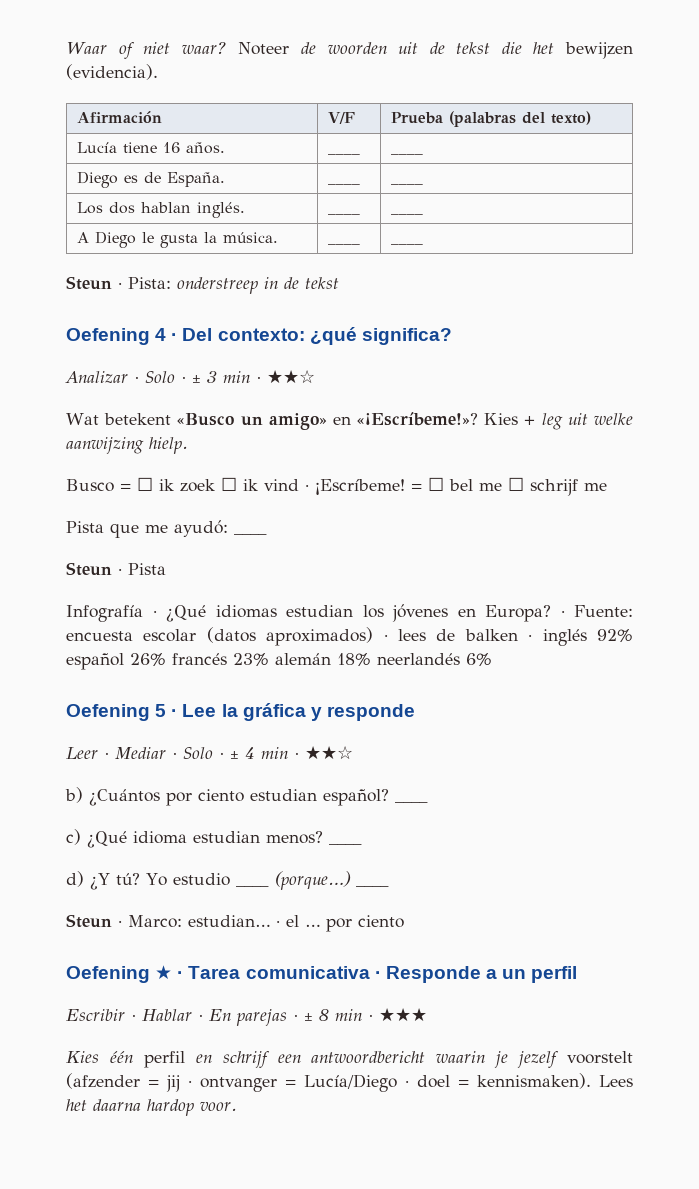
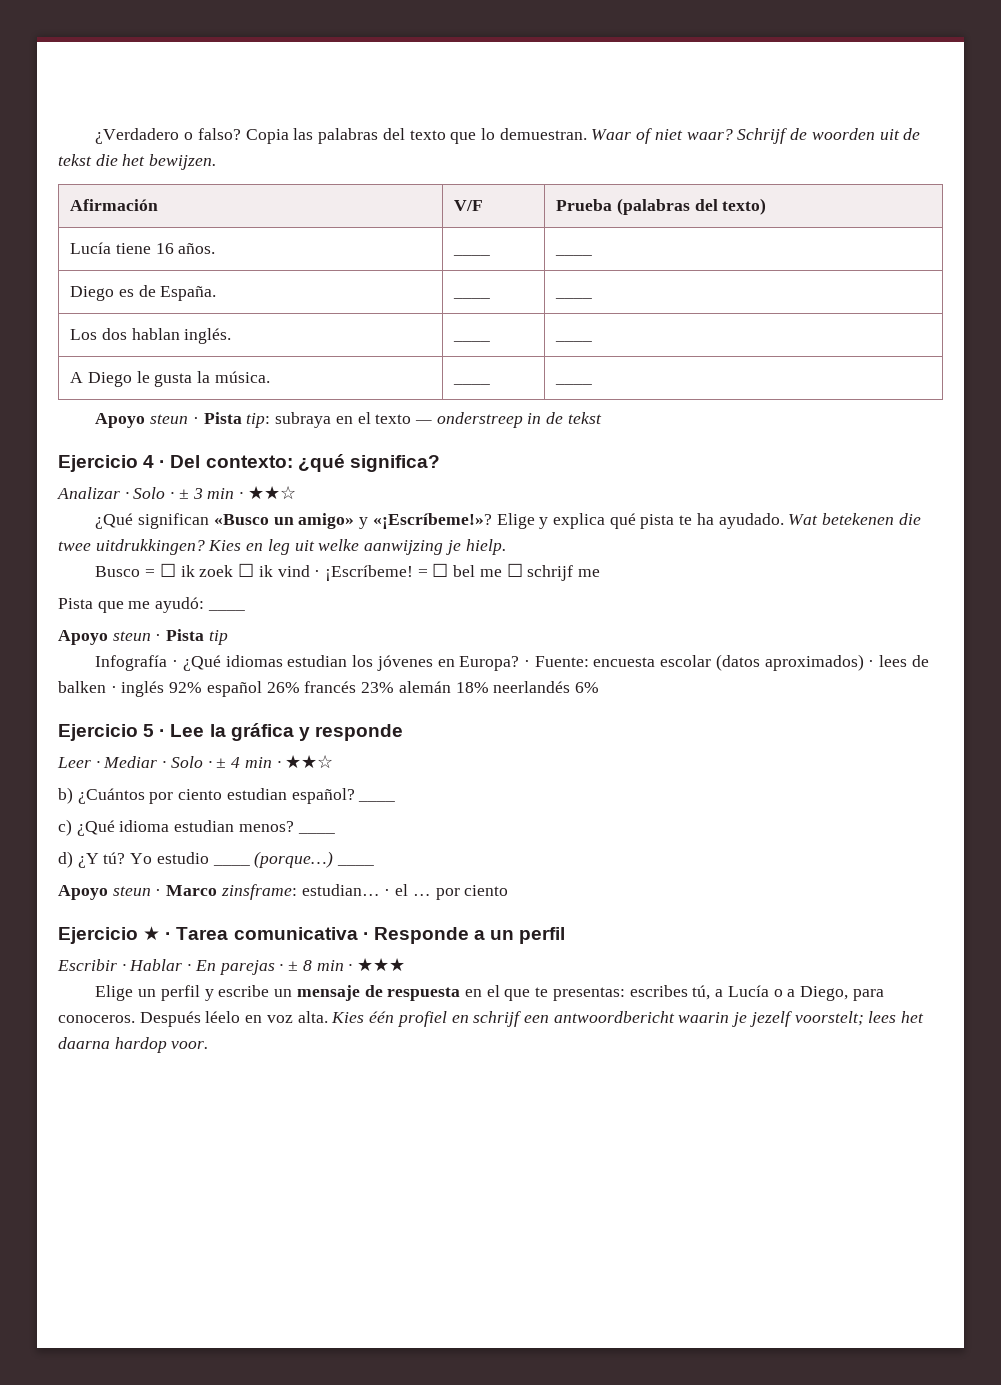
(66, 48) none -> [95,128,587,144] ¿Verdadero o falso? Copia las palabras del texto que lo demuestran.
[238,42,290,55] Noteer -> [737,128,788,144] Schrijf
[565,42,634,59] [66,64,158,80] bewijzen (evidencia). -> [149,154,217,170] bewijzen.
[66,276,171,290] Steun · Pista: -> [95,412,433,428] Apoyo steun · Pista tip: subraya en el texto —
[66,328,150,345] Oefening -> [58,455,138,472] Ejercicio
[66,413,172,425] Wat betekent -> [95,513,210,529] ¿Qué significan
[332,412,536,426] en «¡Escríbeme!»? Kies + -> [359,513,921,529] [58,539,264,555] y «¡Escríbeme!»? Elige y explica qué pista te ha ayudado. Wat betekenen die twee uitdrukkingen? Kies en
(144, 445) none -> [445,540,461,555] je
[66,562,166,576] Steun · Pista -> [58,629,228,645] Apoyo steun · Pista tip
[66,704,150,721] Oefening -> [58,724,138,741] Ejercicio
[66,914,182,928] Steun · Marco: -> [58,884,297,900] Apoyo steun · Marco zinsframe:
[66,966,150,983] Oefening -> [58,927,138,944] Ejercicio
(427, 1014) none -> [95,985,884,1001] [58,1011,328,1027] Elige un perfil y escribe un mensaje de respuesta en el que te presentas: escribes tú, a Lucía o a Diego, para conoceros. Después léelo en voz alta.
[143,1051,185,1068] perfil -> [396,1011,447,1027] profiel
[567,1051,633,1064] [66,1073,633,1092] voorstelt (afzender = jij · ontvanger = Lucía/Diego · doel = kennismaken). Lees -> [794,1011,897,1026] voorstelt; lees

